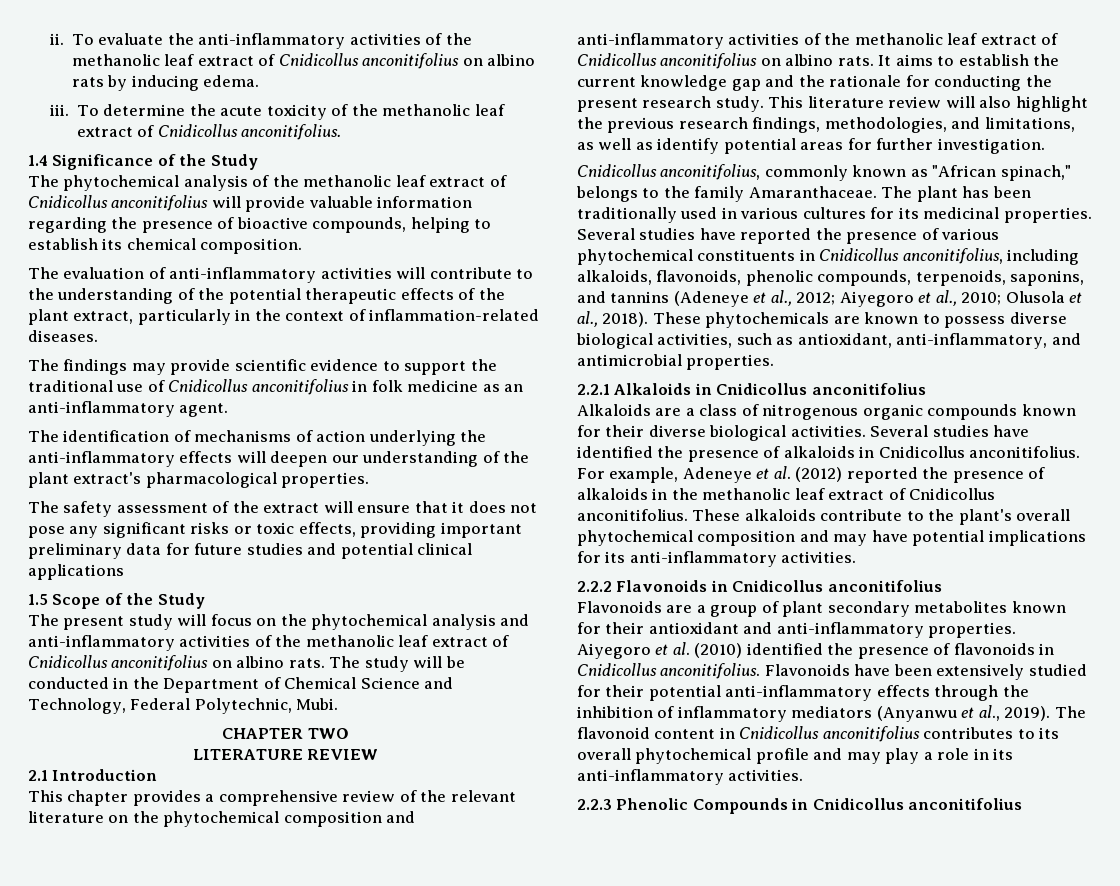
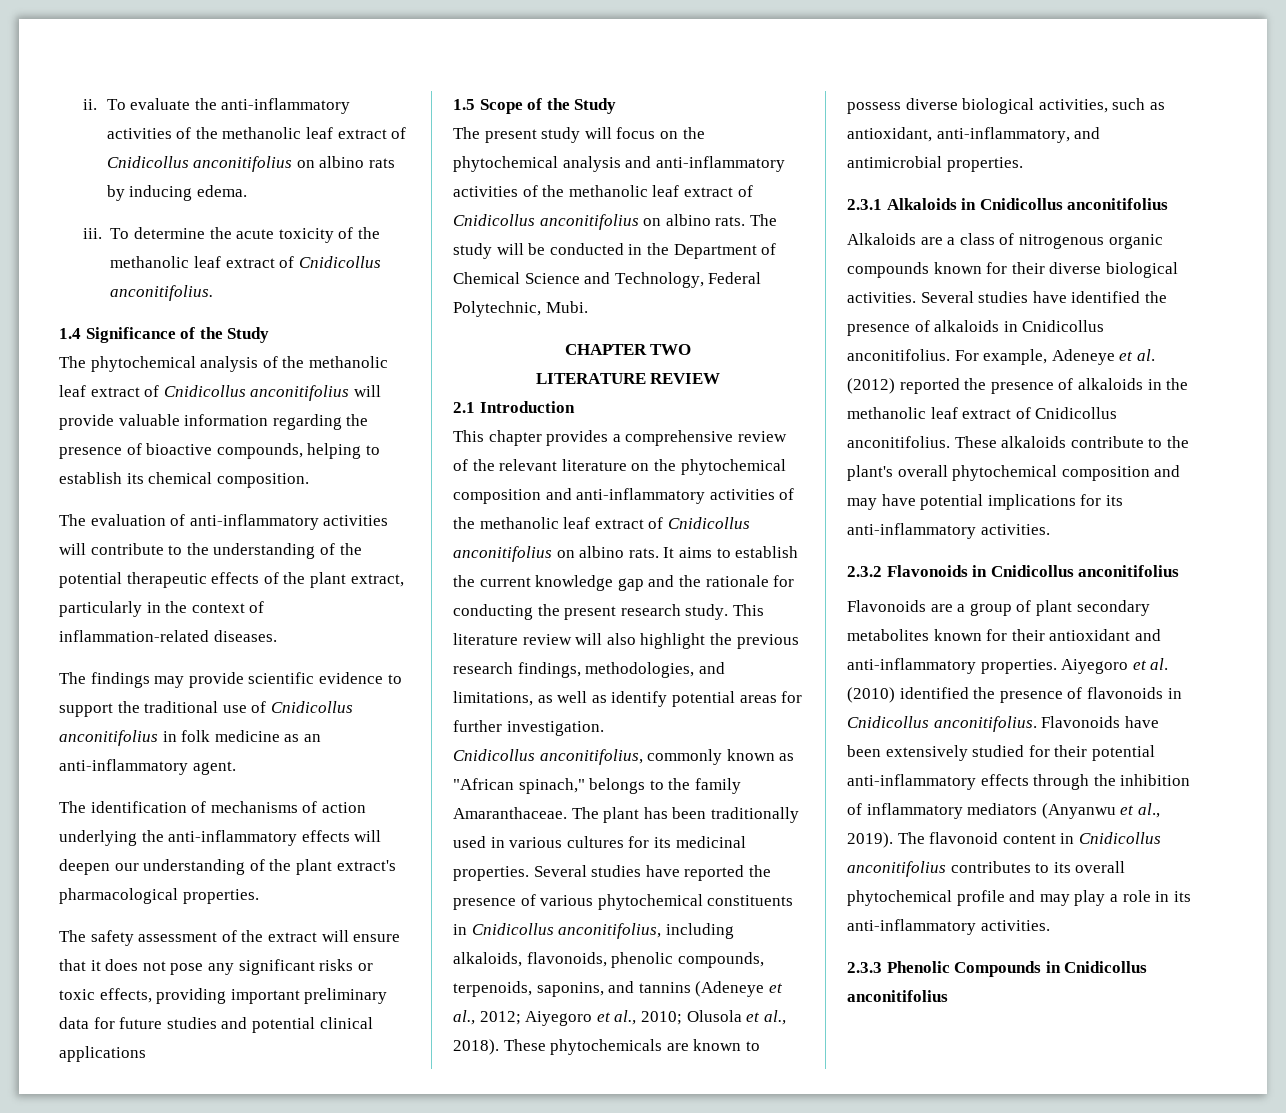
[577,384,610,395] 2.2.1 -> [847,199,882,210] 2.3.1
[577,581,612,592] 2.2.2 -> [847,566,882,577] 2.3.2
[577,799,612,810] 2.2.3 -> [847,962,882,973] 2.3.3

